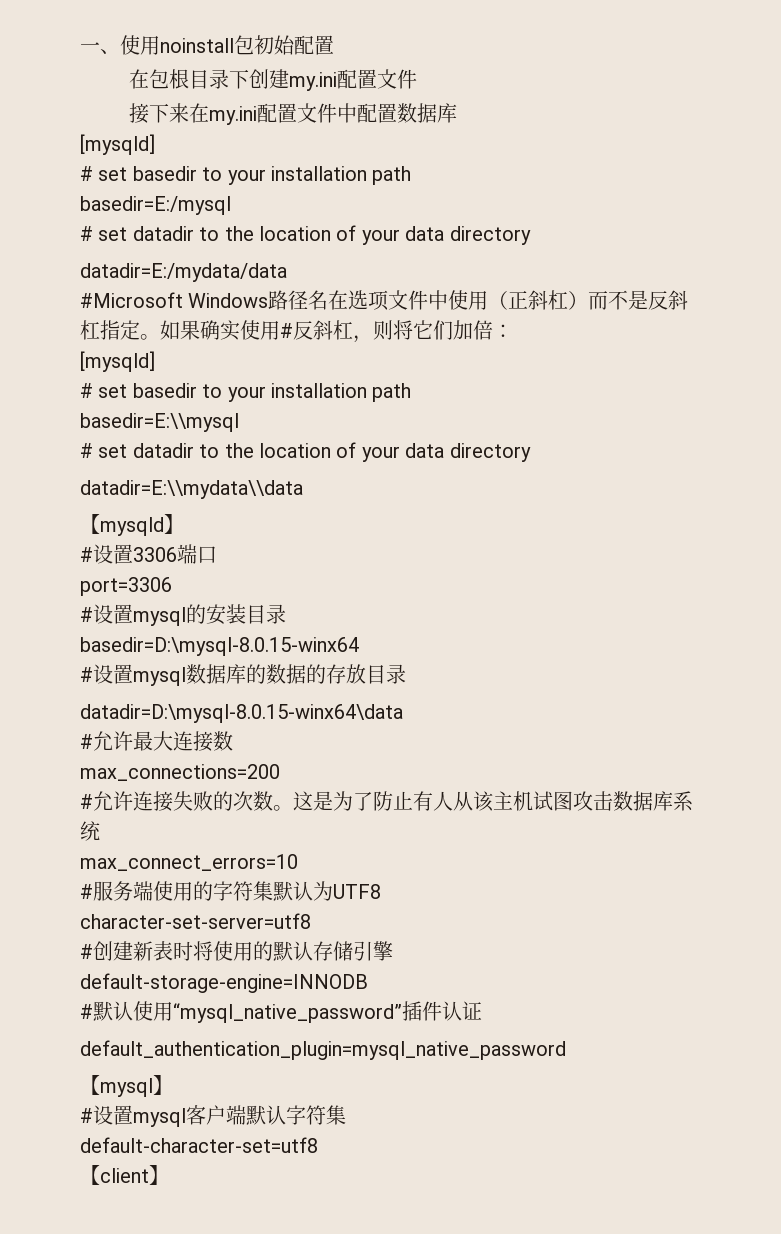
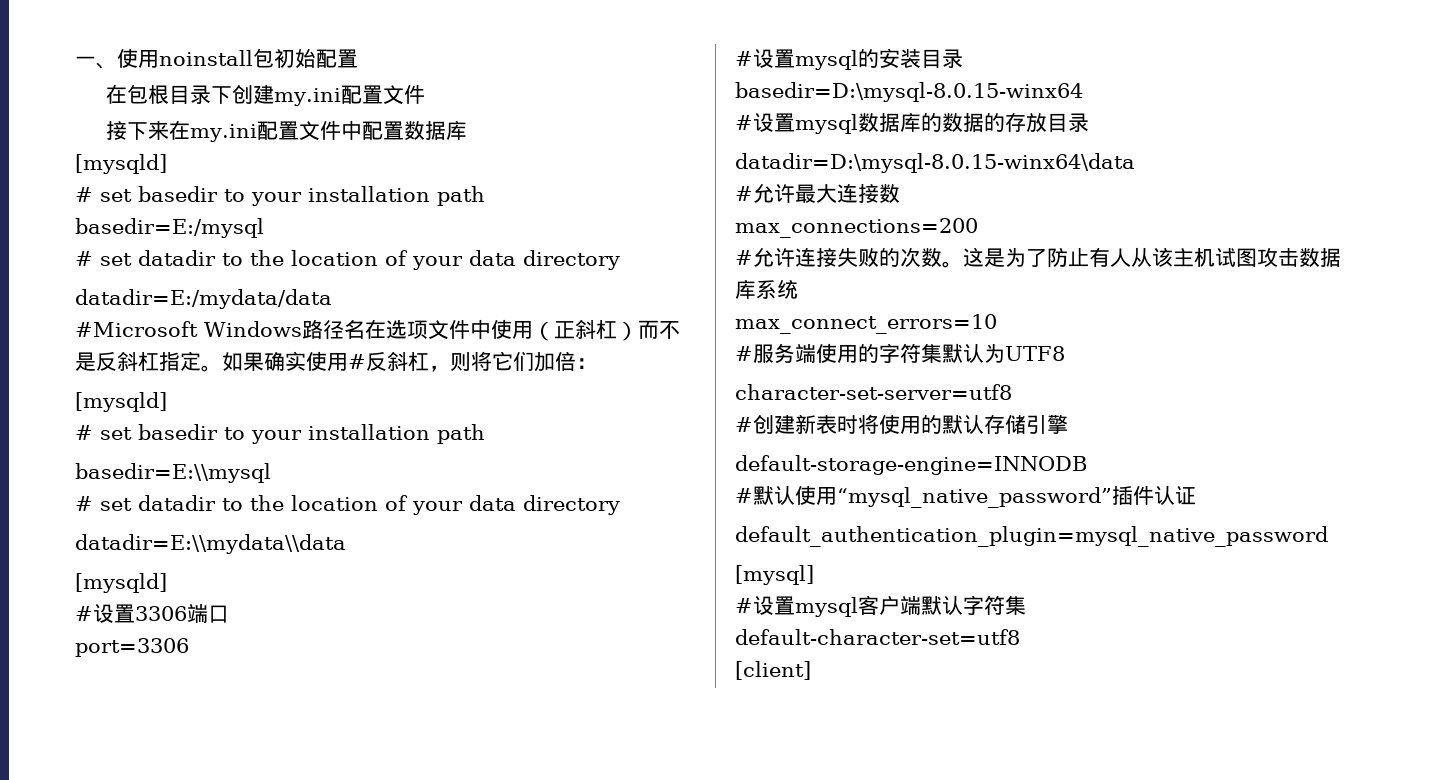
[80,514,184,536] 【mysqld】 -> [75,573,167,593] [mysqld]
[80,1075,173,1097] 【mysql】 -> [735,565,814,585] [mysql]
[80,1165,169,1185] 【client】 -> [735,661,811,680] [client]

